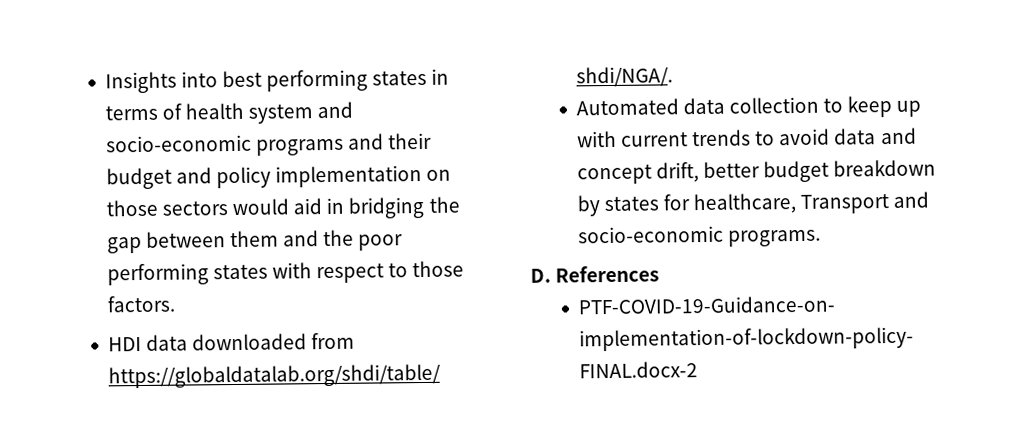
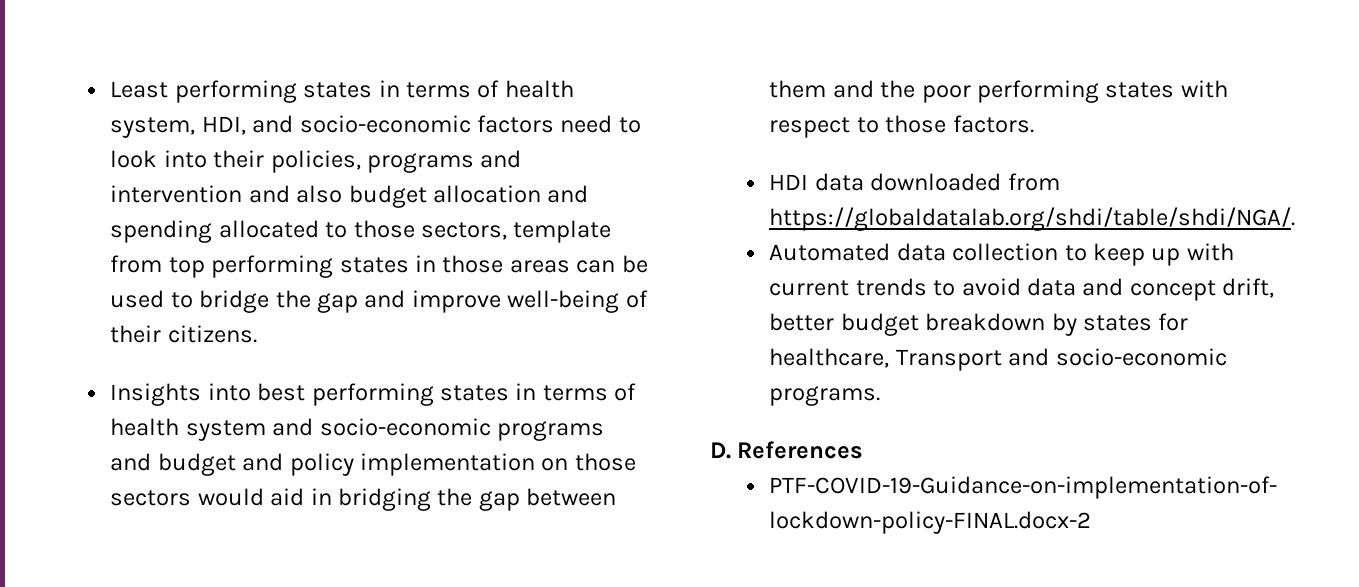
(104, 82) none -> [110,80,574,103] [110,115,641,138] [110,150,522,173] [110,185,589,208] [110,220,612,243] [110,255,648,278] [110,290,648,313] [110,325,257,343] Least performing states in terms of health system, HDI, and socio-economic factors need to look into their policies, programs and intervention and also budget allocation and spending allocated to those sectors, template from top performing states in those areas can be used to bridge the gap and improve well-being of their citizens. //
[388,132,433,150] their -> (152, 462) none

